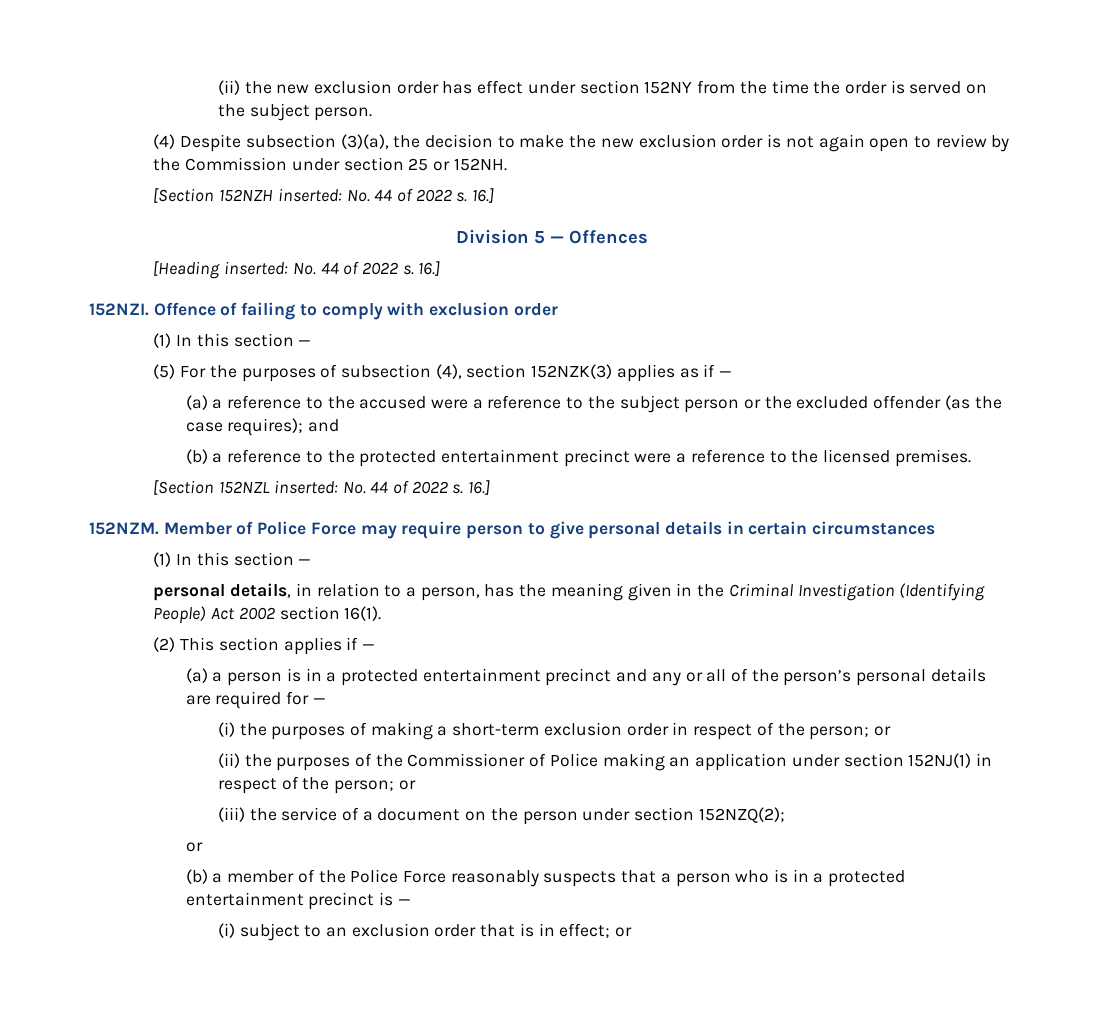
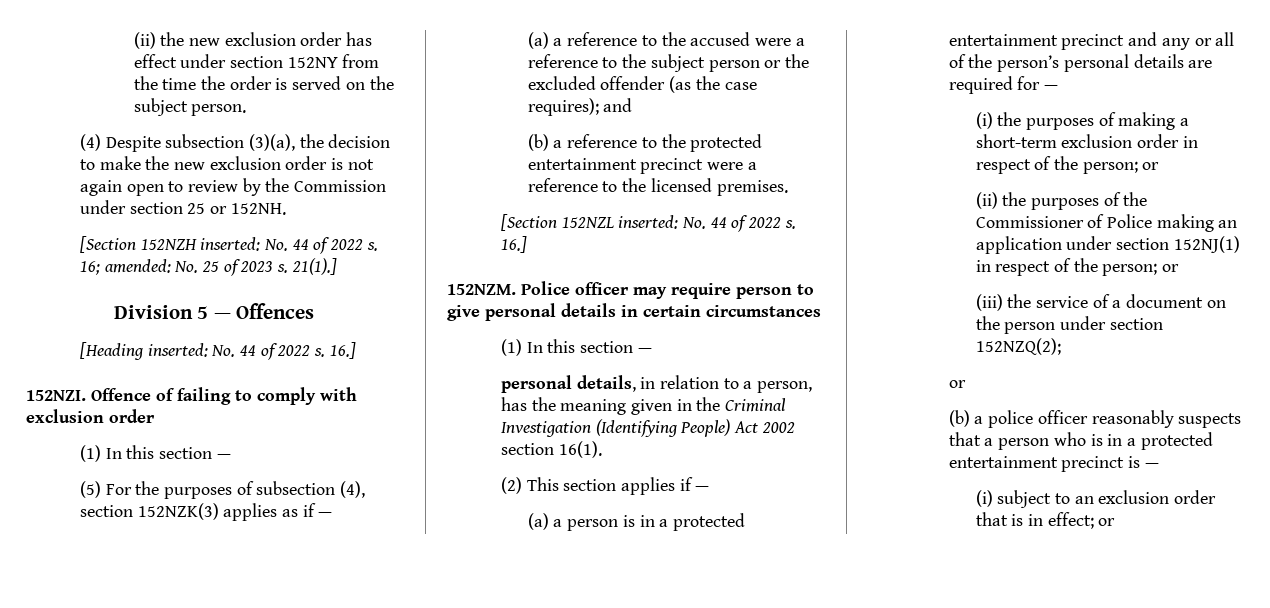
[472,188,495,203] 16.] -> [79,258,337,276] 16; amended: No. 25 of 2023 s. 21(1).]
[163,521,356,535] Member of Police Force -> [521,281,629,295] Police officer
[227,869,446,883] member of the Police Force -> [988,410,1088,428] police officer

